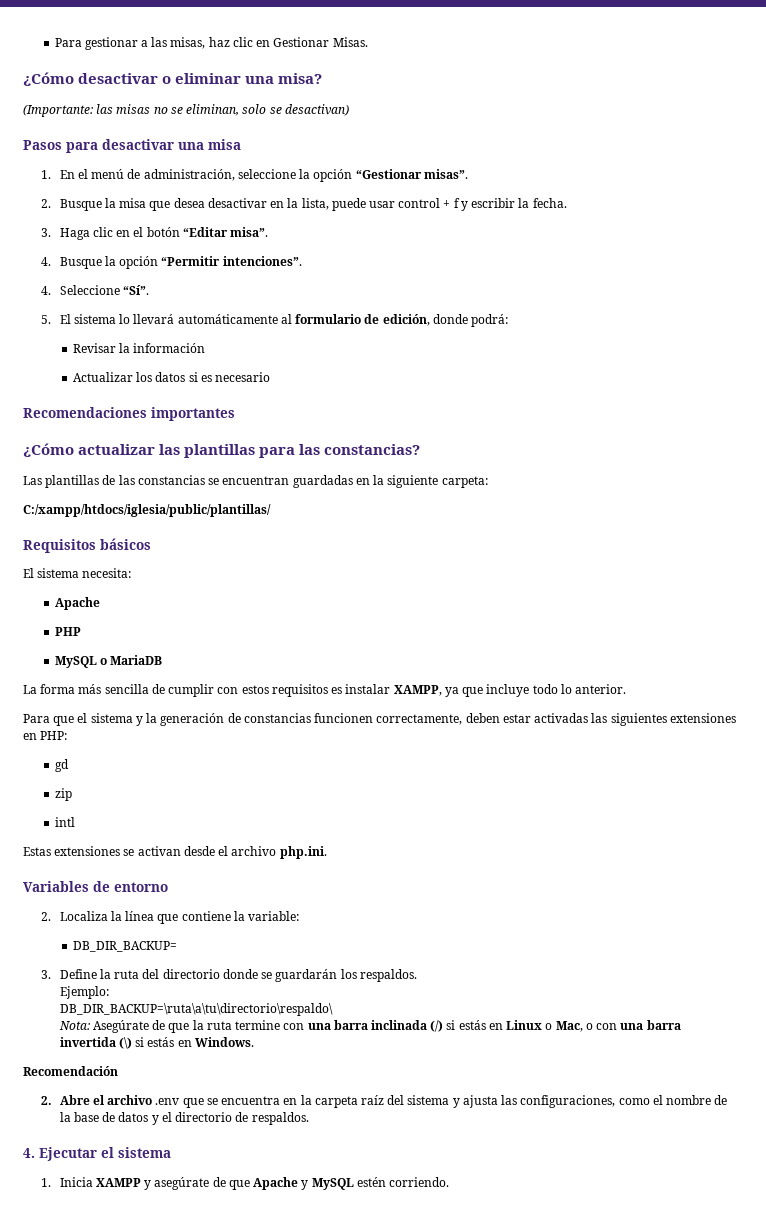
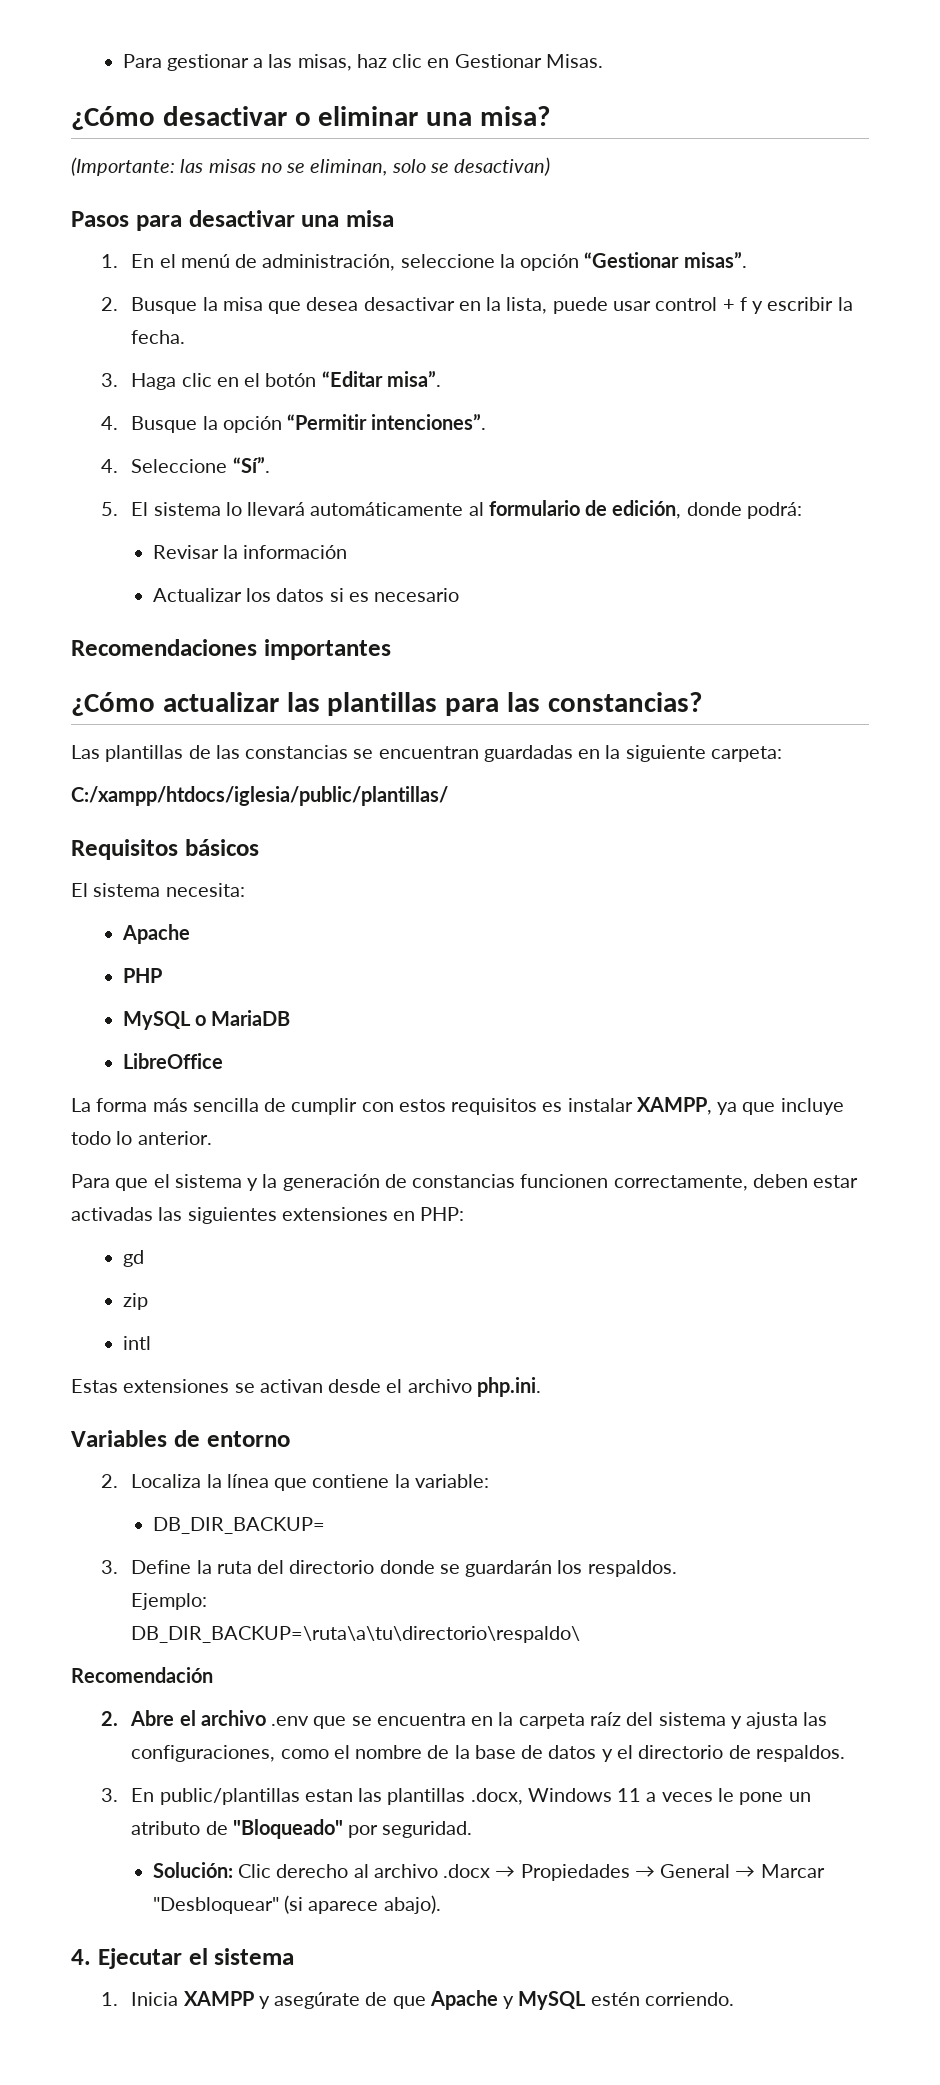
(162, 660) none -> [122,1053,223,1069] // LibreOffice
[58,1020,681,1033] [59,1037,254,1049] // Nota: Asegúrate de que la ruta termine con una barra inclinada (/) si estás en Linux o Mac, o con una barra invertida (\) si estás en Windows. -> (581, 1634) none
(309, 1118) none -> [101,1788,811,1805] [131,1819,473,1839] [152,1862,825,1881] [152,1895,441,1914] // 3. En public/plantillas estan las plantillas .docx, Windows 11 a veces le pone un atributo de "Bloqueado" por seguridad. // Solución: Clic derecho al archivo .docx → Propiedades → General → Marcar "Desbloquear" (si aparece abajo).

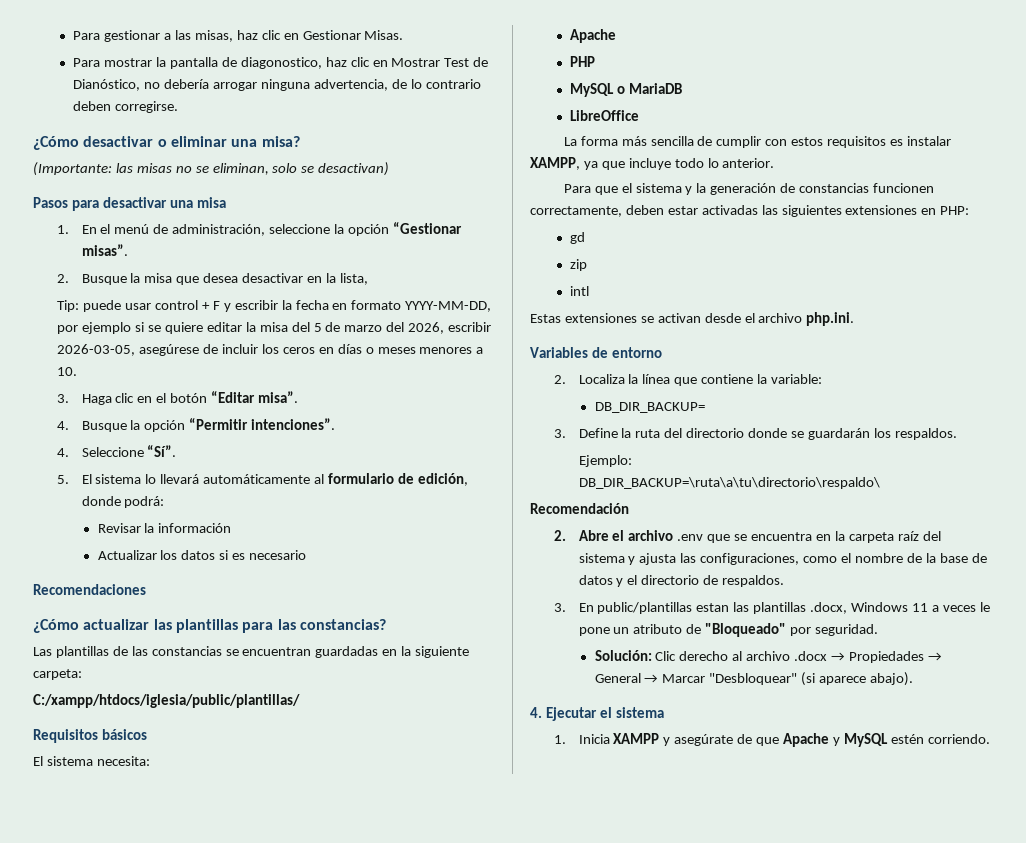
(604, 61) none -> [73,57,489,69] [73,79,481,91] [73,101,179,113] // Para mostrar la pantalla de diagonostico, haz clic en Mostrar Test de Dianóstico, no debería arrogar ninguna advertencia, de lo contrario deben corregirse.
(548, 305) none -> [57,300,80,312] // Tip:
[739,297,747,311] f -> [212,301,220,310] F
[131,330,186,344] fecha. -> [295,300,492,312] [57,322,492,334] [57,344,484,356] [57,367,78,376] fecha en formato YYYY-MM-DD, por ejemplo si se quiere editar la misa del 5 de marzo del 2026, escribir 2026-03-05, asegúrese de incluir los ceros en días o meses menores a 10.
[263,639,391,660] importantes -> (146, 589) none

